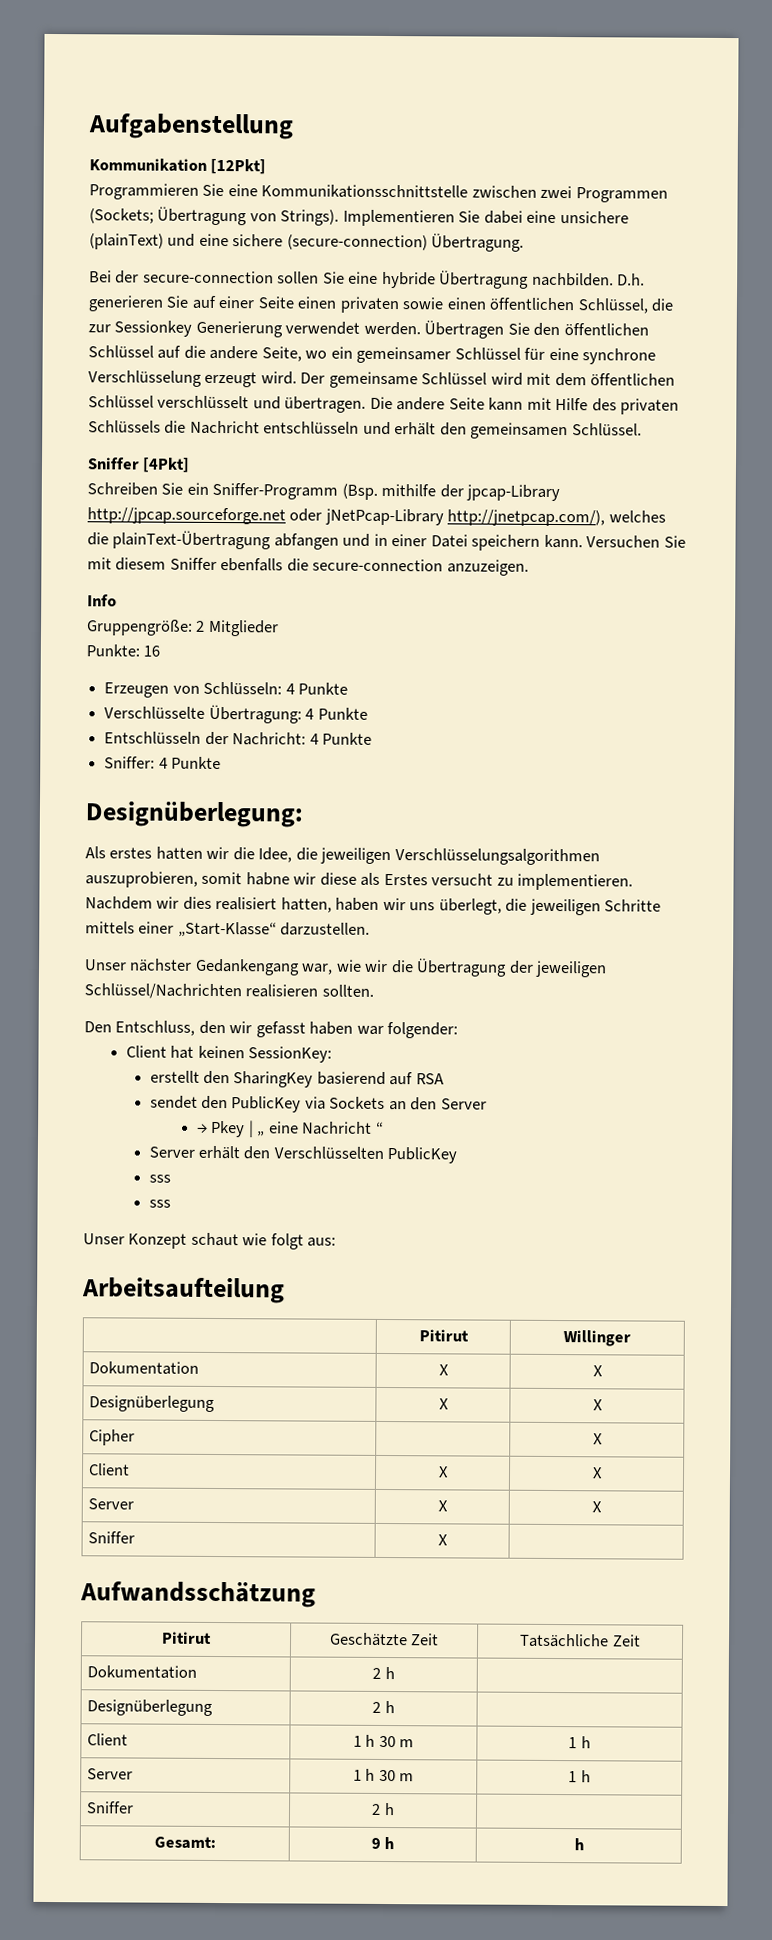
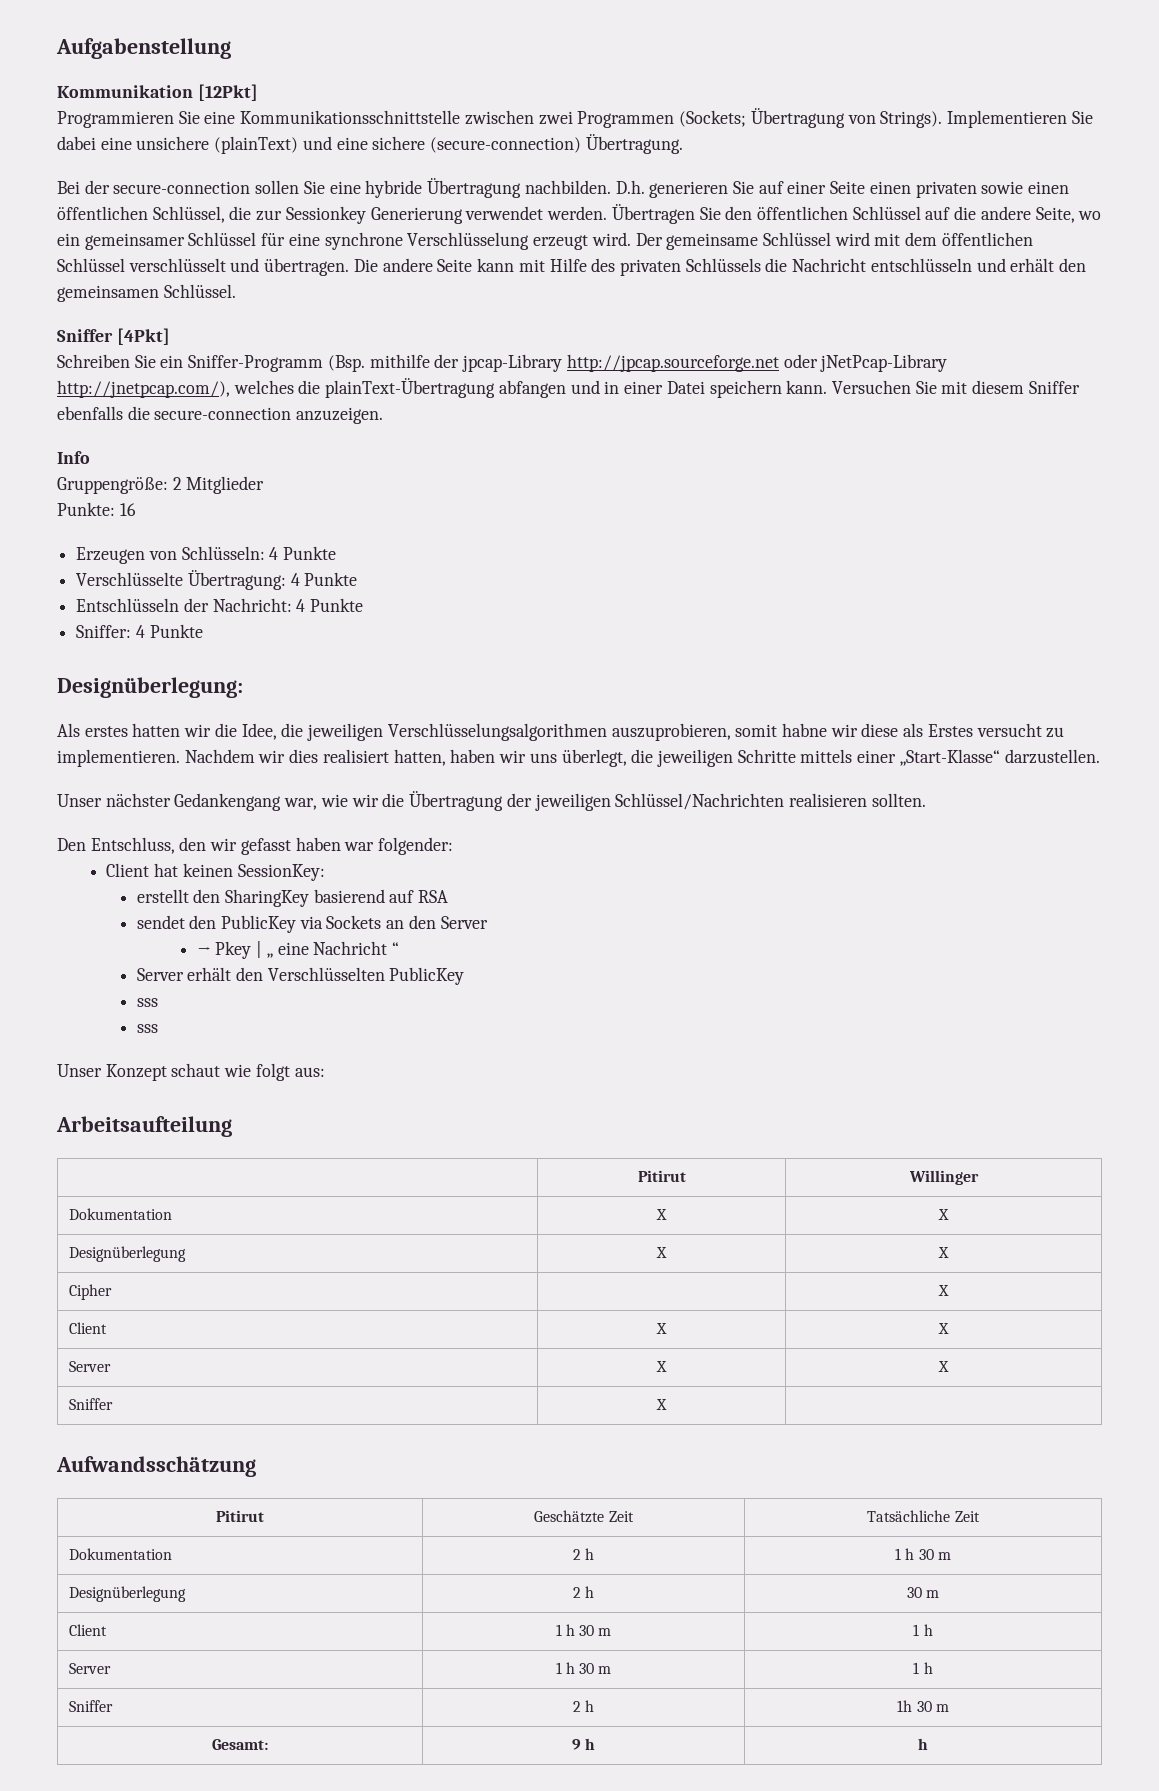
(395, 1673) none -> [895,1548,951,1560] 1 h 30 m
(395, 1707) none -> [906,1587,940,1598] 30 m
(395, 1809) none -> [897,1700,949,1712] 1h 30 m

